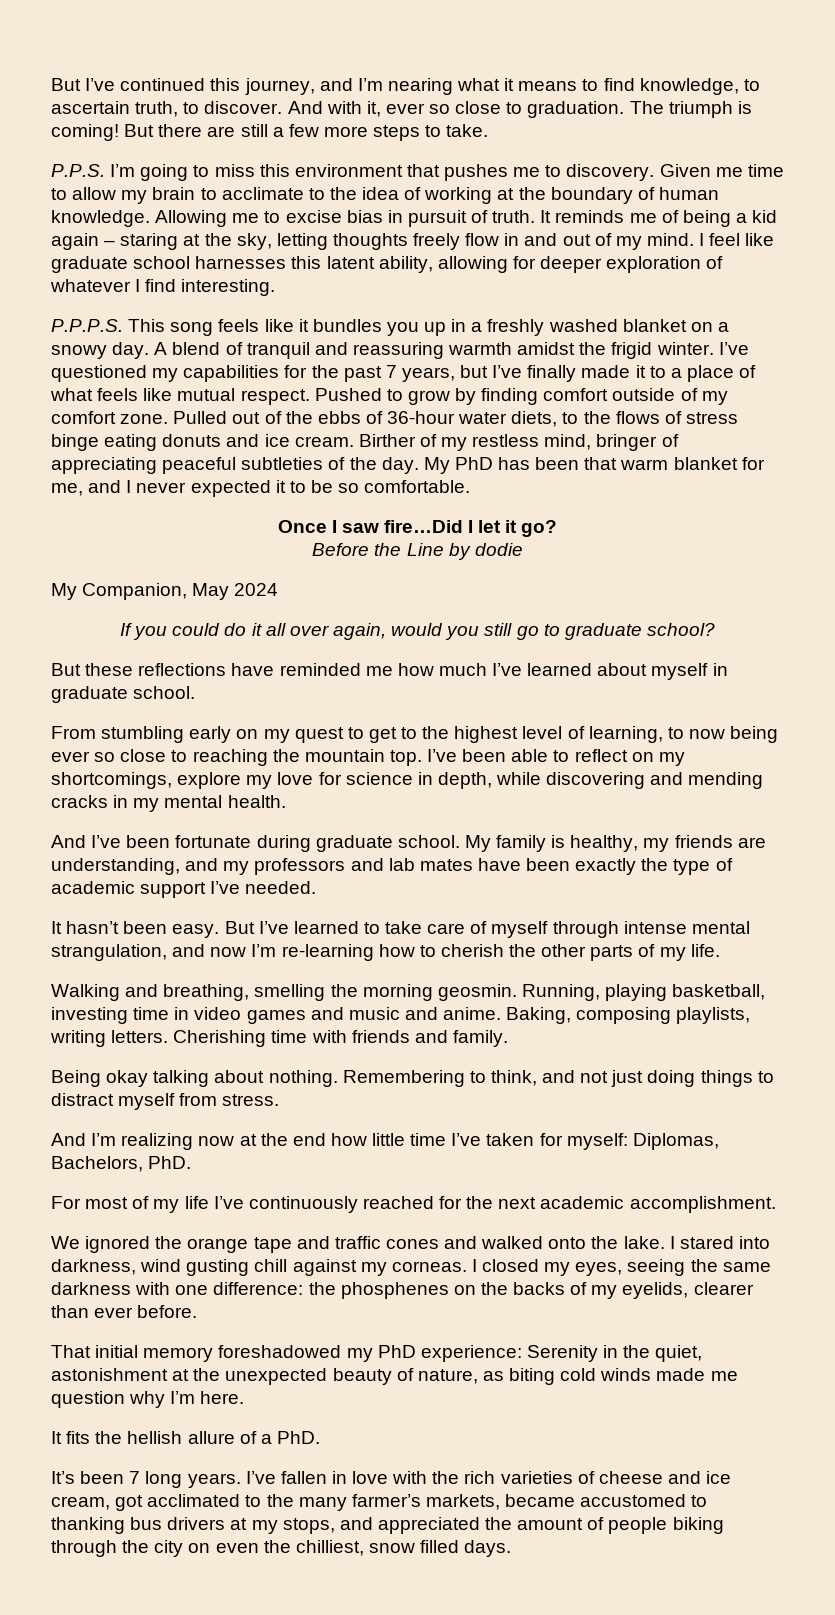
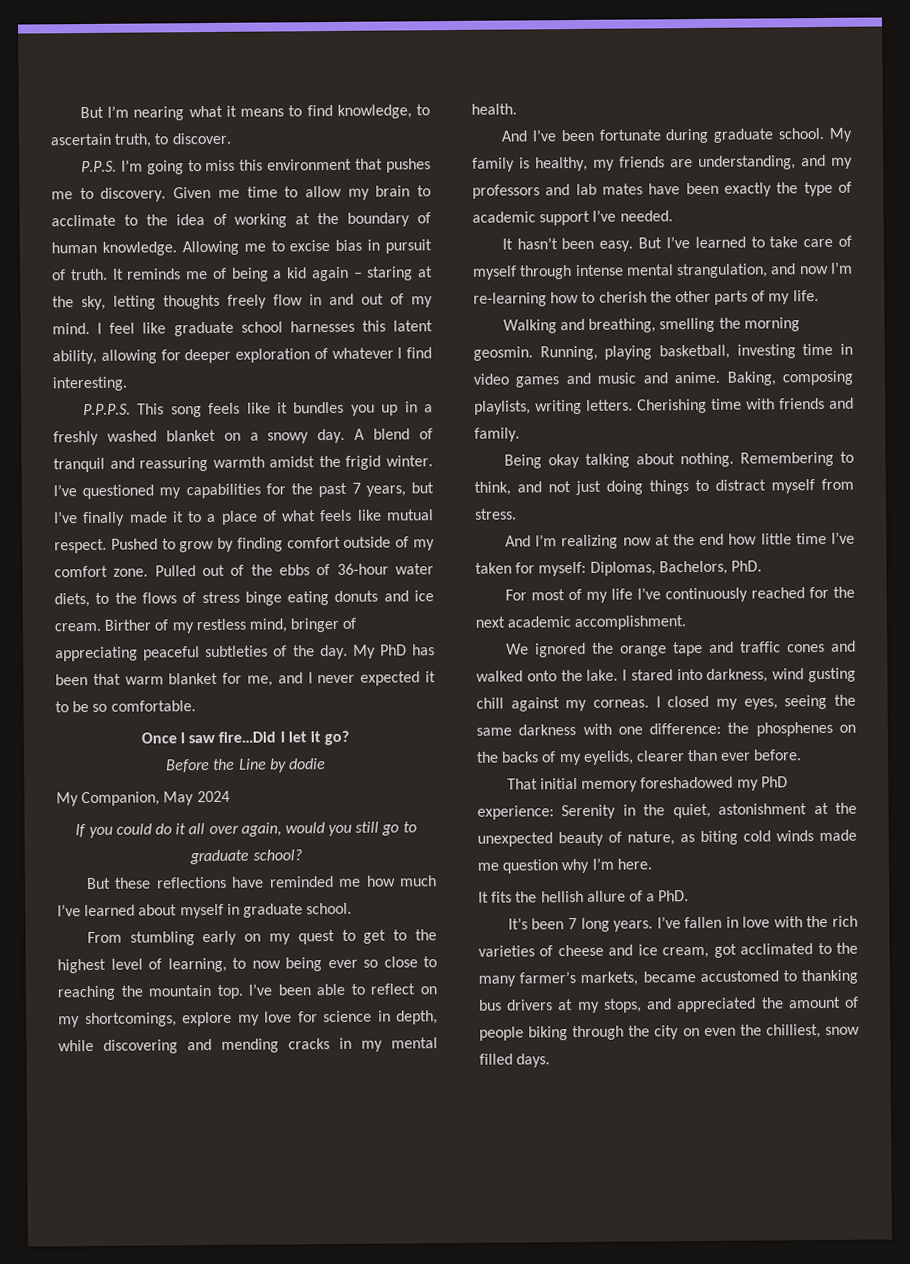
[51,78,353,95] But I’ve continued this journey, and -> [79,106,104,119] But
[287,101,752,118] [51,124,489,141] And with it, ever so close to graduation. The triumph is coming! But there are still a few more steps to take. -> (231, 138) none

